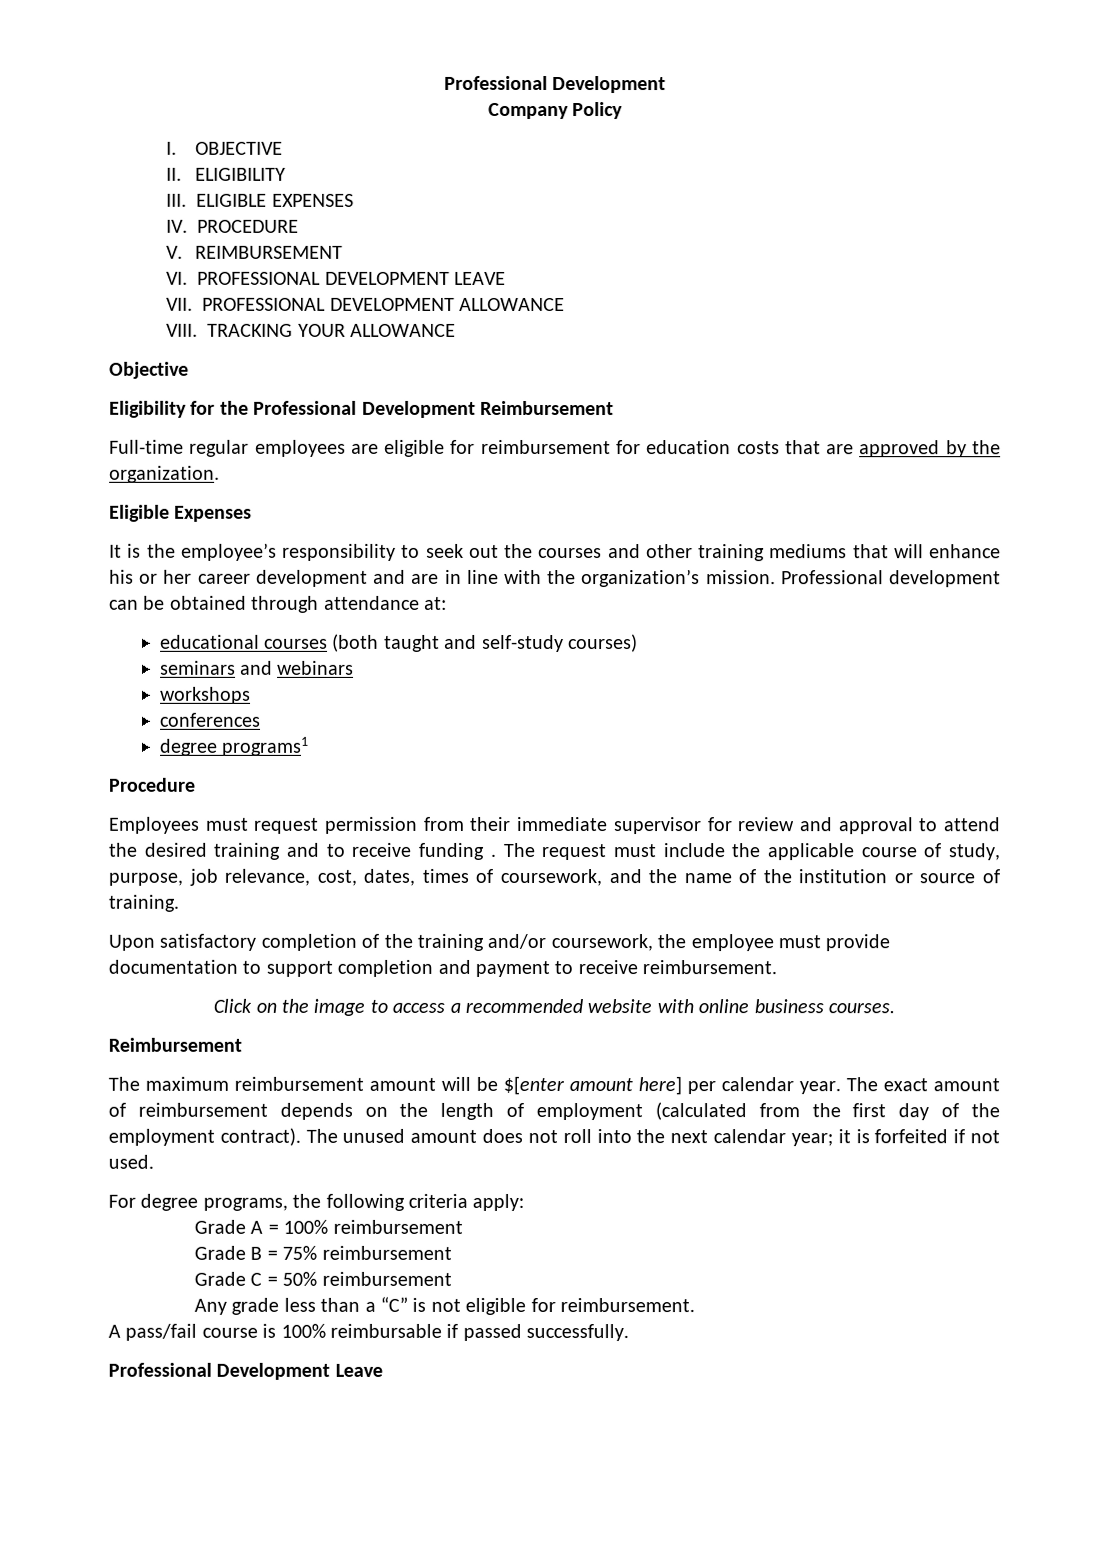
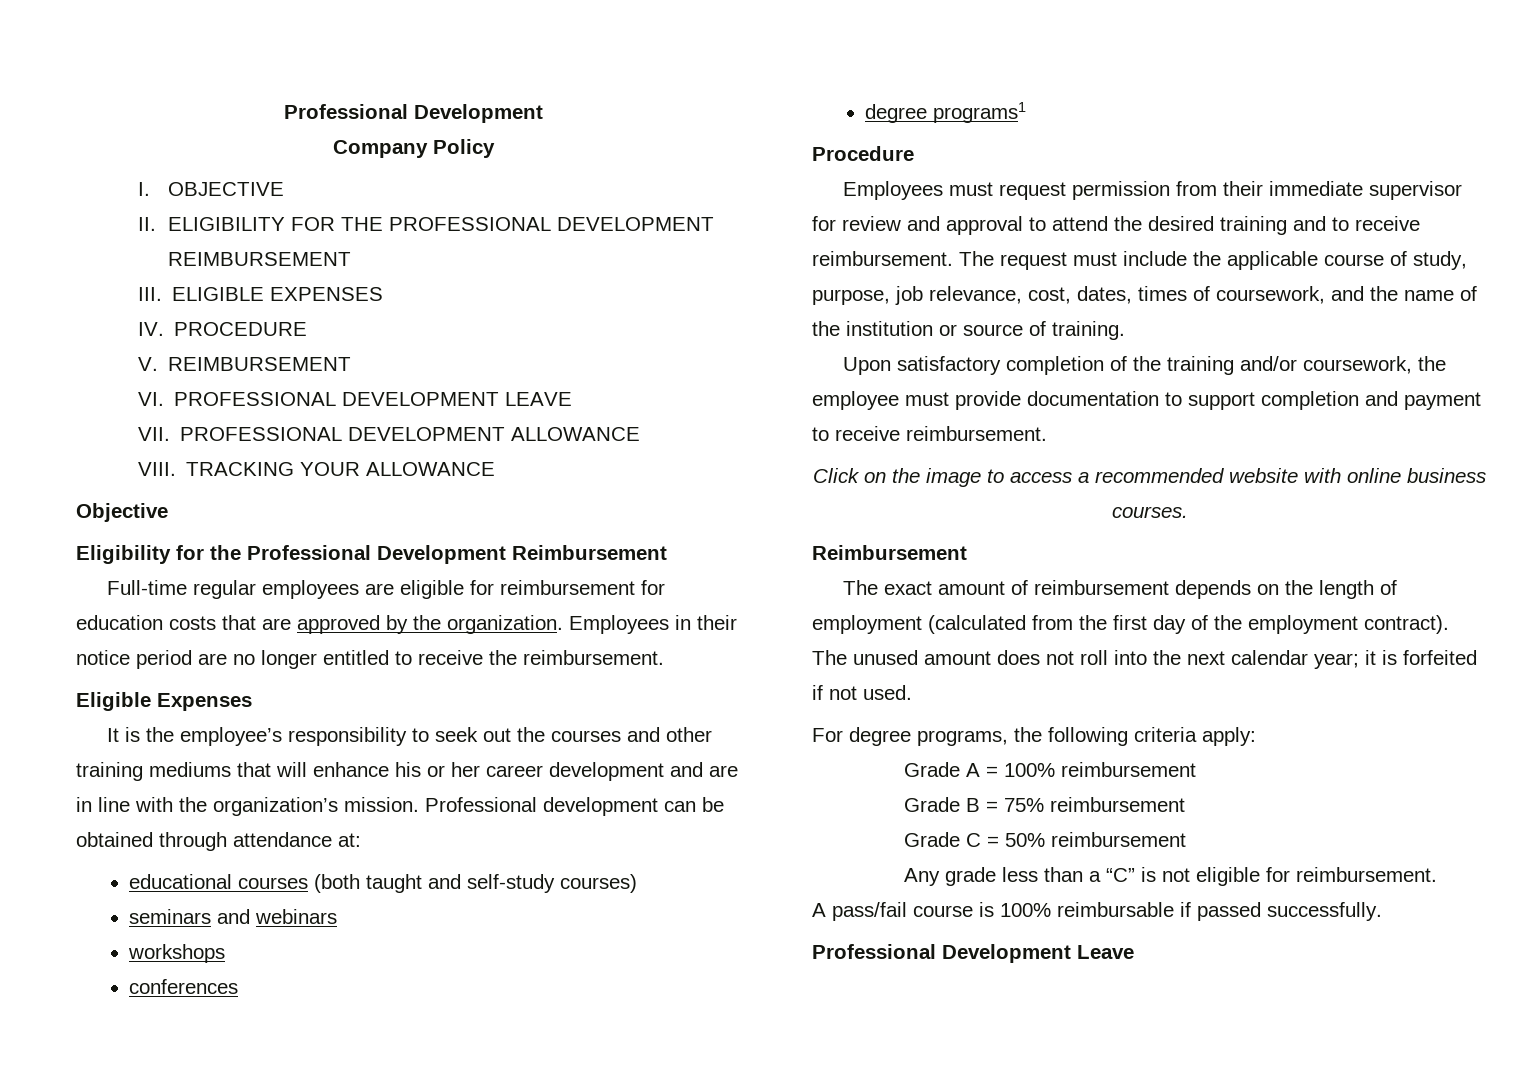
(286, 174) none -> [291,217,715,231] [168,252,352,266] FOR THE PROFESSIONAL DEVELOPMENT REIMBURSEMENT
(220, 474) none -> [569,615,737,634] [76,650,664,669] Employees in their notice period are no longer entitled to receive the reimbursement.
[418,842,496,860] funding . -> [812,251,953,266] reimbursement.
[145,1075,878,1096] maximum reimbursement amount will be $[enter amount here] per calendar year. The -> (878, 587) none

